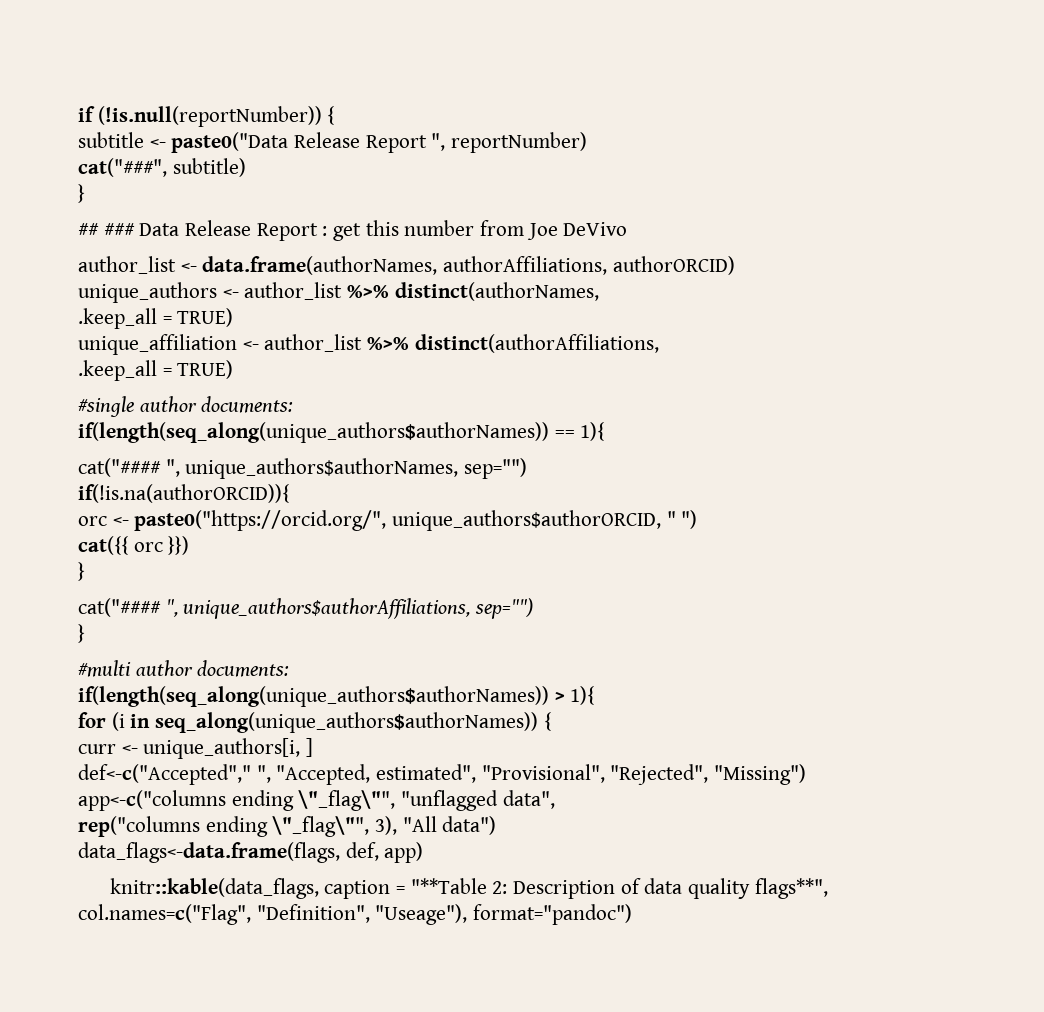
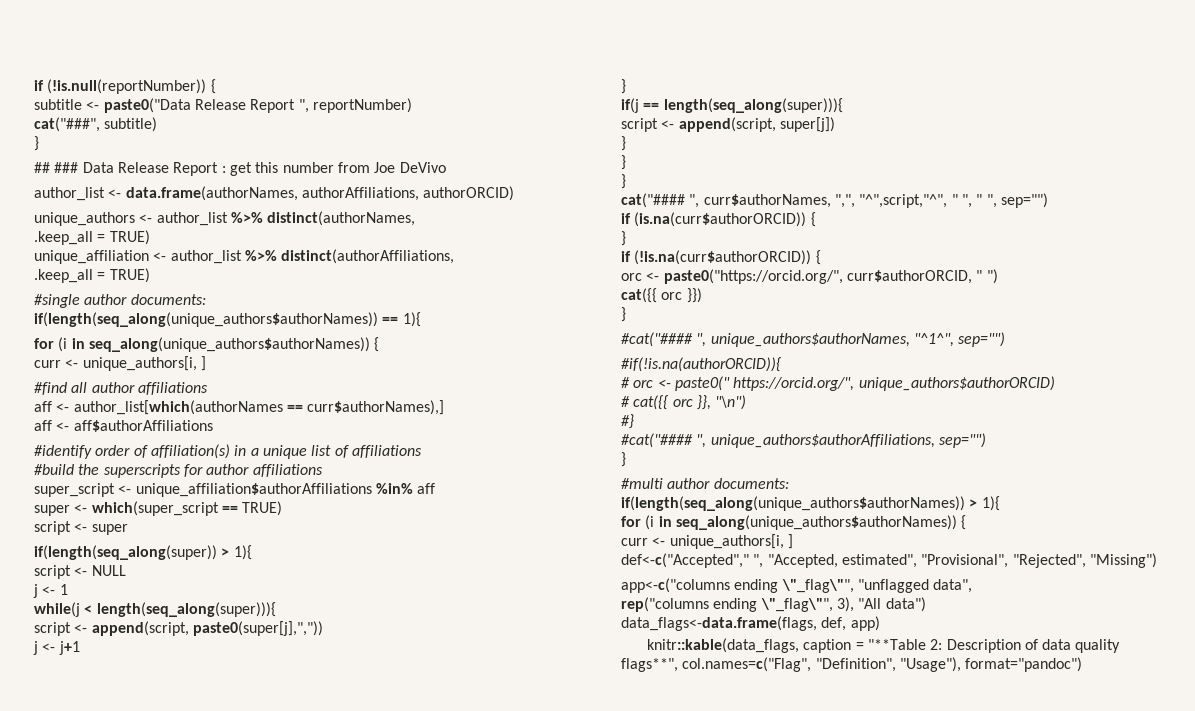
[78,458,528,479] [78,484,289,503] cat("#### ", unique_authors$authorNames, sep="") // if(!is.na(authorORCID)){ -> [34,337,380,352] [34,356,206,371] [34,382,208,395] [34,400,445,415] [34,420,213,432] [34,444,422,459] [34,464,323,478] [34,483,436,497] [34,501,283,516] [34,521,128,535] [34,545,252,560] [34,565,126,579] [33,584,68,598] [34,602,276,617] [34,621,323,636] [33,641,80,655] [621,79,626,94] [621,98,843,113] [621,117,835,132] [621,136,626,151] [621,155,626,170] [621,174,626,189] [621,193,1048,208] [621,212,816,227] [621,231,626,246] [621,250,821,265] for (i in seq_along(unique_authors$authorNames)) { // curr <- unique_authors[i, ] // #find all author affiliations // aff <- author_list[which(authorNames == curr$authorNames),] // aff <- aff$authorAffiliations // #identify order of affiliation(s) in a unique list of affiliations // #build the superscripts for author affiliations // super_script <- unique_affiliation$authorAffiliations %in% aff // super <- which(super_script == TRUE) // script <- super // if(length(seq_along(super)) > 1){ // script <- NULL // j <- 1 // while(j < length(seq_along(super))){ // script <- append(script, paste0(super[j],",")) // j <- j+1 // } // if(j == length(seq_along(super))){ // script <- append(script, super[j]) // } // } // } // cat("#### ", curr$authorNames, ",", "^",script,"^", " ", " ", sep="") // if (is.na(curr$authorORCID)) { // } // if (!is.na(curr$authorORCID)) {
[392,510,662,531] unique_authors$authorORCID, -> [846,270,972,284] curr$authorORCID,
[78,598,161,617] cat("#### -> [621,332,1006,347] [621,357,781,372] [621,376,1055,391] [621,395,747,410] [621,414,634,429] [621,433,693,448] #cat("#### ", unique_authors$authorNames, "^1^", sep="") // #if(!is.na(authorORCID)){ // # orc <- paste0(" https://orcid.org/", unique_authors$authorORCID) // # cat({{ orc }}, "\n") // #} // #cat("####
[375,904,468,925] "Useage"), -> [899,657,961,672] "Usage"),

